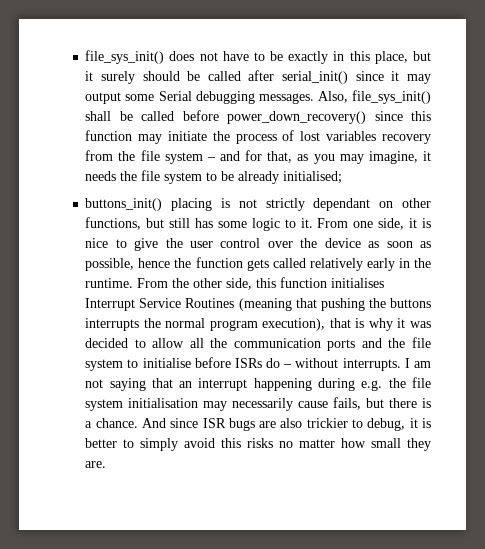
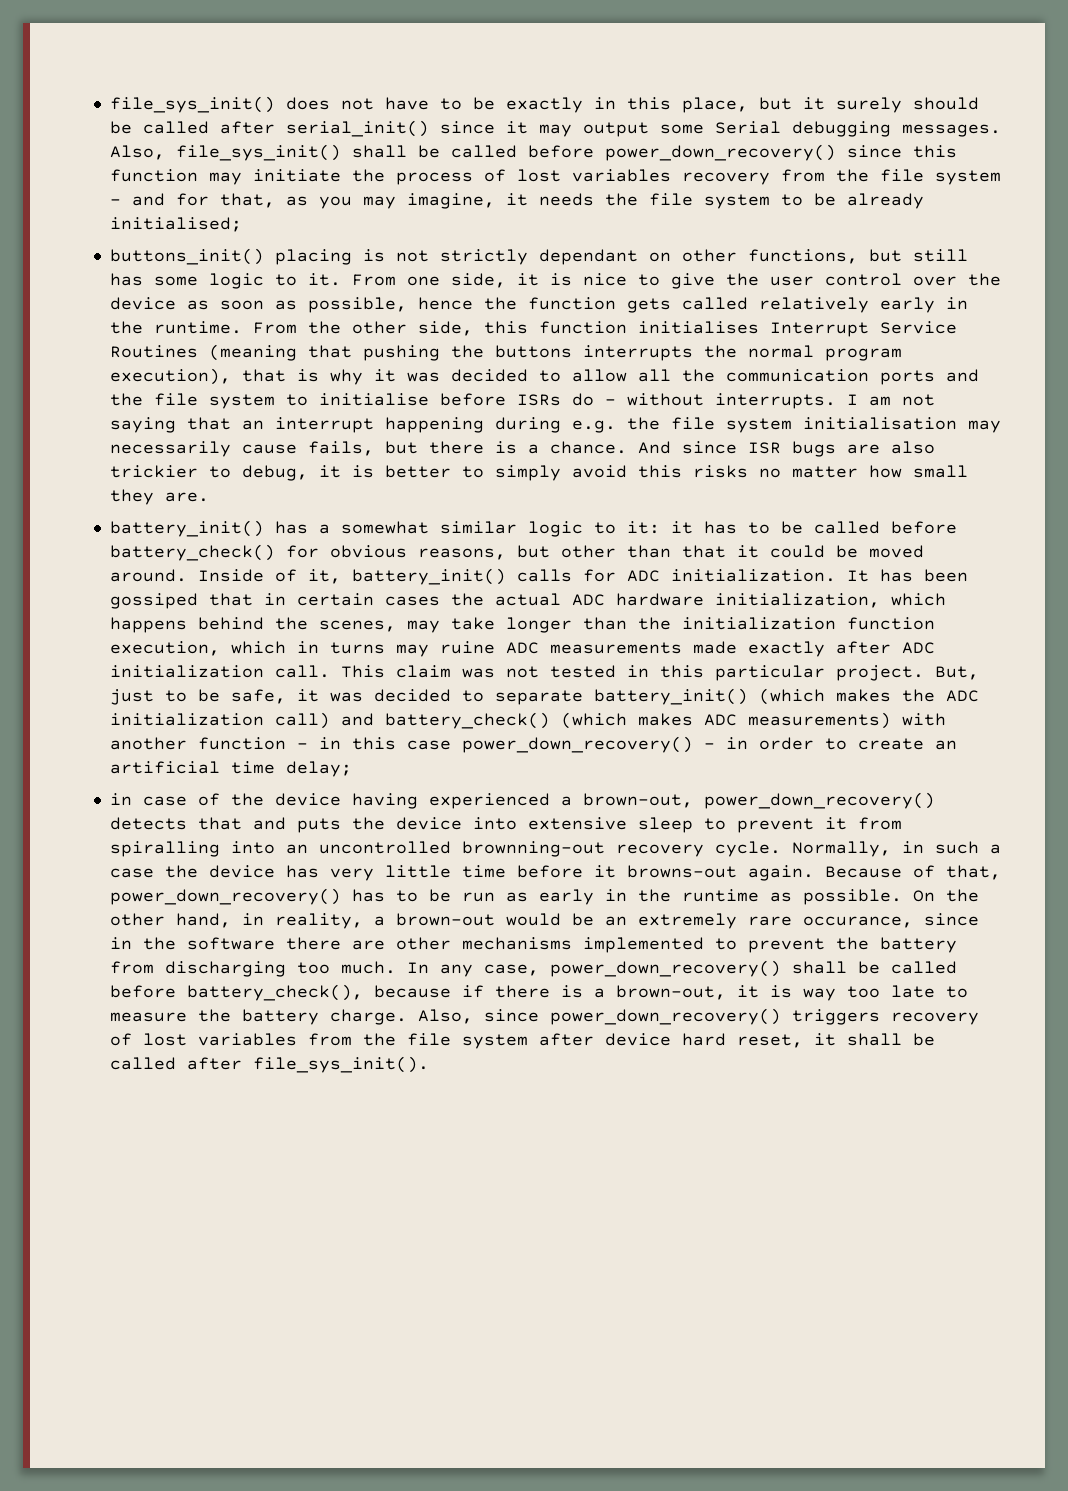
(107, 464) none -> [110,520,958,537] [110,544,925,561] [110,568,969,585] [110,593,947,609] [110,617,936,633] [110,641,936,657] [110,665,980,681] [110,688,980,705] [110,712,947,729] [110,736,958,753] [110,761,353,777] [110,792,936,809] [110,817,903,833] [110,841,1002,857] [110,865,1002,881] [110,888,980,905] [110,913,980,929] [110,937,958,953] [110,960,958,977] [110,984,969,1001] [110,1008,980,1025] [110,1033,936,1049] [110,1056,430,1073] // battery_init() has a somewhat similar logic to it: it has to be called before battery_check() for obvious reasons, but other than that it could be moved around. Inside of it, battery_init() calls for ADC initialization. It has been gossiped that in certain cases the actual ADC hardware initialization, which happens behind the scenes, may take longer than the initialization function execution, which in turns may ruine ADC measurements made exactly after ADC initialization call. This claim was not tested in this particular project. But, just to be safe, it was decided to separate battery_init() (which makes the ADC initialization call) and battery_check() (which makes ADC measurements) with another function – in this case power_down_recovery() – in order to create an artificial time delay; // in case of the device having experienced a brown-out, power_down_recovery() detects that and puts the device into extensive sleep to prevent it from spiralling into an uncontrolled brownning-out recovery cycle. Normally, in such a case the device has very little time before it browns-out again. Because of that, power_down_recovery() has to be run as early in the runtime as possible. On the other hand, in reality, a brown-out would be an extremely rare occurance, since in the software there are other mechanisms implemented to prevent the battery from discharging too much. In any case, power_down_recovery() shall be called before battery_check(), because if there is a brown-out, it is way too late to measure the battery charge. Also, since power_down_recovery() triggers recovery of lost variables from the file system after device hard reset, it shall be called after file_sys_init().

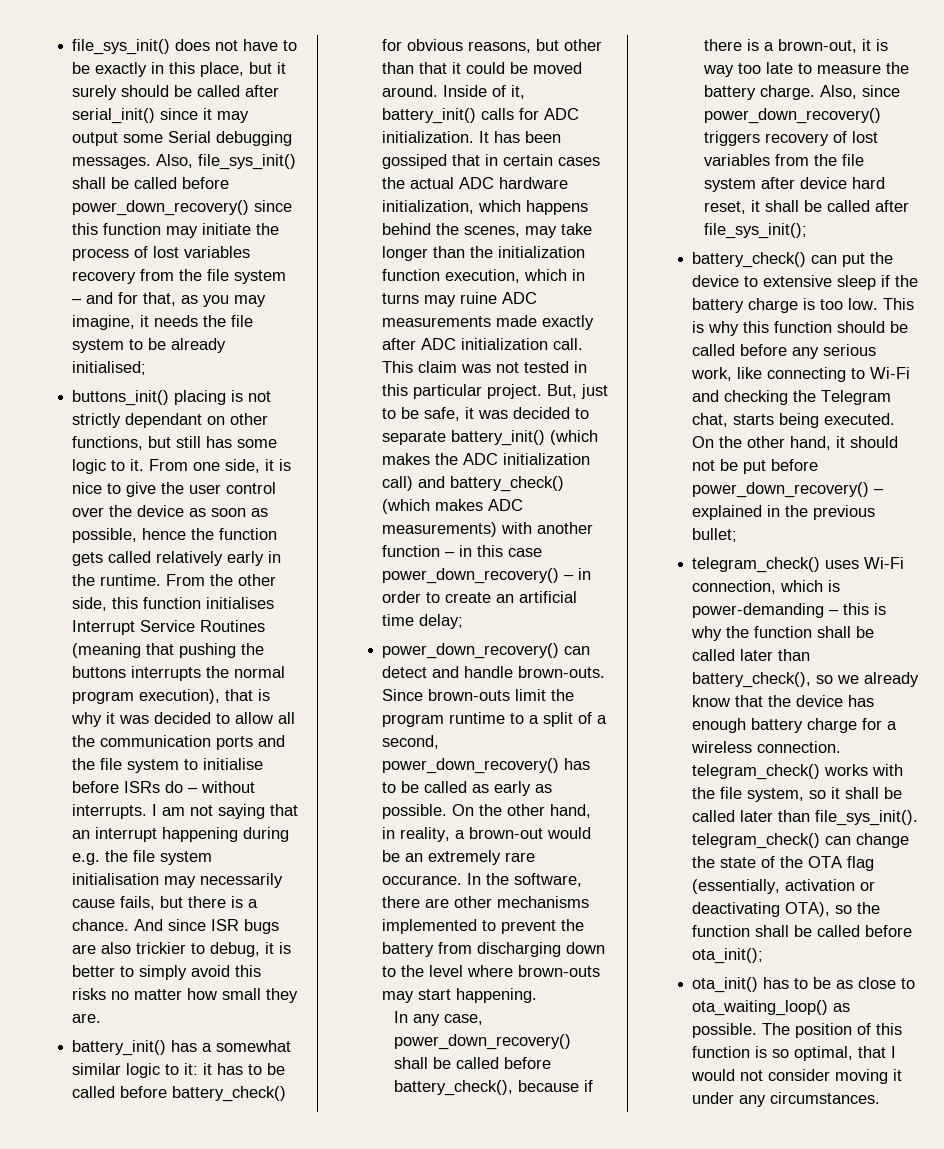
[110,792,936,809] [110,817,903,833] [110,841,1002,857] [110,865,1002,881] in case of the device having experienced a brown-out, power_down_recovery() detects that and puts the device into extensive sleep to prevent it from spiralling into an uncontrolled brownning-out recovery cycle. Normally, in such a case the device has very little time before it browns-out again. Because of that, -> [382,643,591,659] [382,666,606,678] [382,689,575,701] [382,712,608,727] [382,735,440,749] power_down_recovery() can detect and handle brown-outs. Since brown-outs limit the program runtime to a split of a second,
[462,892,496,902] run -> [424,781,468,793] called
[605,889,760,902] in the runtime -> (532, 788) none
[803,913,980,928] [110,937,276,950] occurance, since in the software -> [382,873,583,887] occurance. In the software,
[297,961,397,974] too much. -> [566,942,606,954] [382,965,601,977] [382,988,538,1003] down to the level where brown-outs may start happening. //
[253,1056,430,1073] file_sys_init(). -> [703,223,807,239] [692,252,894,268] [692,275,919,290] [692,298,915,313] [692,321,909,336] [692,344,877,359] [691,367,911,382] [692,390,892,405] [692,413,896,428] [692,436,899,450] [692,459,819,474] [692,482,885,498] [692,505,876,520] [692,528,738,542] [692,557,905,573] [692,580,841,594] [692,603,887,618] [691,626,875,641] [692,649,811,661] [692,672,920,688] [692,695,875,707] [692,718,898,733] [691,741,842,753] [692,764,904,780] [692,787,903,802] [692,810,919,826] [692,833,910,849] [692,856,875,871] [692,879,876,894] [692,902,881,917] [692,925,913,937] [692,948,764,964] [692,977,916,993] [692,1000,851,1016] [692,1023,903,1038] [692,1046,897,1061] [691,1069,903,1084] [692,1092,881,1107] file_sys_init(); // battery_check() can put the device to extensive sleep if the battery charge is too low. This is why this function should be called before any serious work, like connecting to Wi-Fi and checking the Telegram chat, starts being executed. On the other hand, it should not be put before power_down_recovery() – explained in the previous bullet; // telegram_check() uses Wi-Fi connection, which is power-demanding – this is why the function shall be called later than battery_check(), so we already know that the device has enough battery charge for a wireless connection. telegram_check() works with the file system, so it shall be called later than file_sys_init(). telegram_check() can change the state of the OTA flag (essentially, activation or deactivating OTA), so the function shall be called before ota_init(); // ota_init() has to be as close to ota_waiting_loop() as possible. The position of this function is so optimal, that I would not consider moving it under any circumstances.

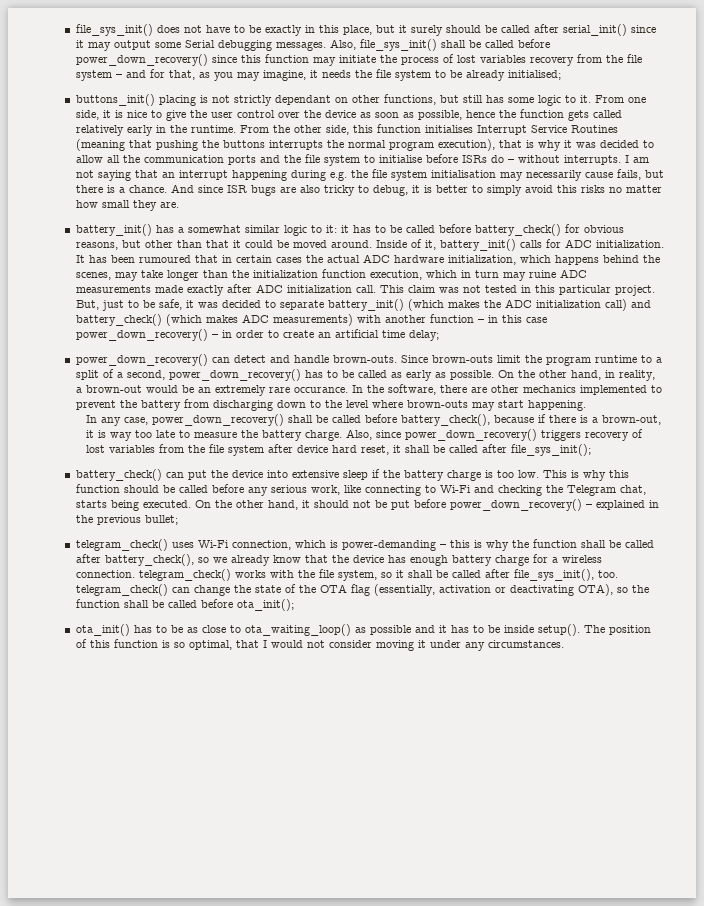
[136,942,187,954] trickier -> [323,185,355,196] tricky
[382,154,448,169] gossiped -> [138,255,191,263] rumoured
[382,293,420,304] turns -> [474,270,499,278] turn
[497,896,590,908] mechanisms -> [522,385,576,393] mechanics
[744,276,759,287] to -> [266,470,288,478] into
[740,649,811,661] later than -> [75,554,101,563] after
[740,810,919,826] later than file_sys_init(). -> [484,569,618,581] after file_sys_init(), too.
[692,1023,758,1038] possible. -> [369,624,580,636] possible and it has to be inside setup().

